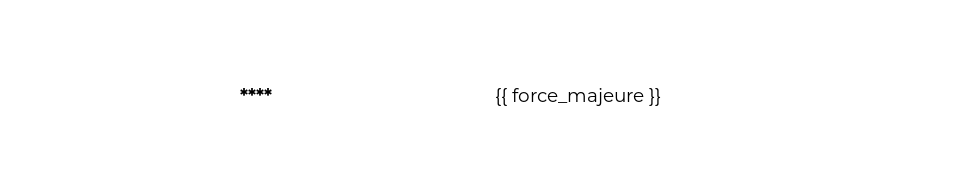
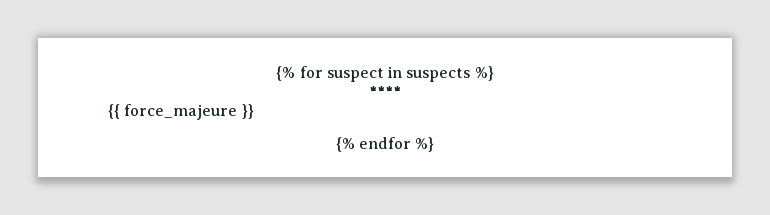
(239, 95) none -> [276,66,494,82] {% for suspect in suspects %} //
(661, 97) none -> [335,137,435,152] // {% endfor %}

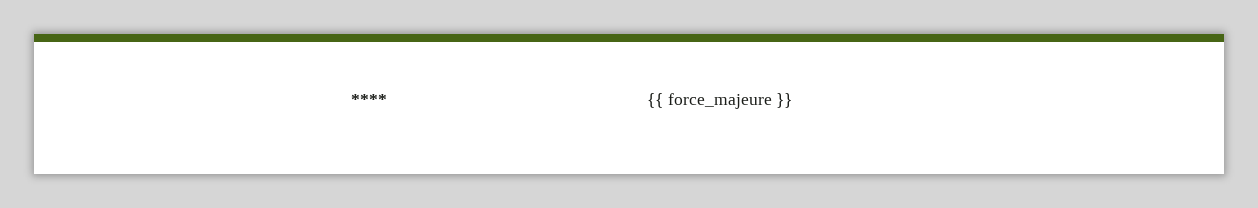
[276,66,494,82] {% for suspect in suspects %} // -> (350, 99) none
[335,137,435,152] // {% endfor %} -> (793, 100) none

